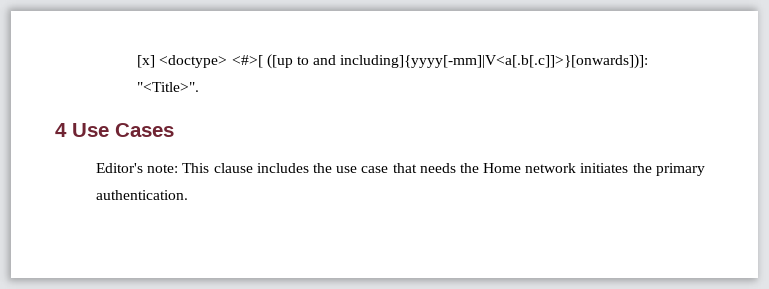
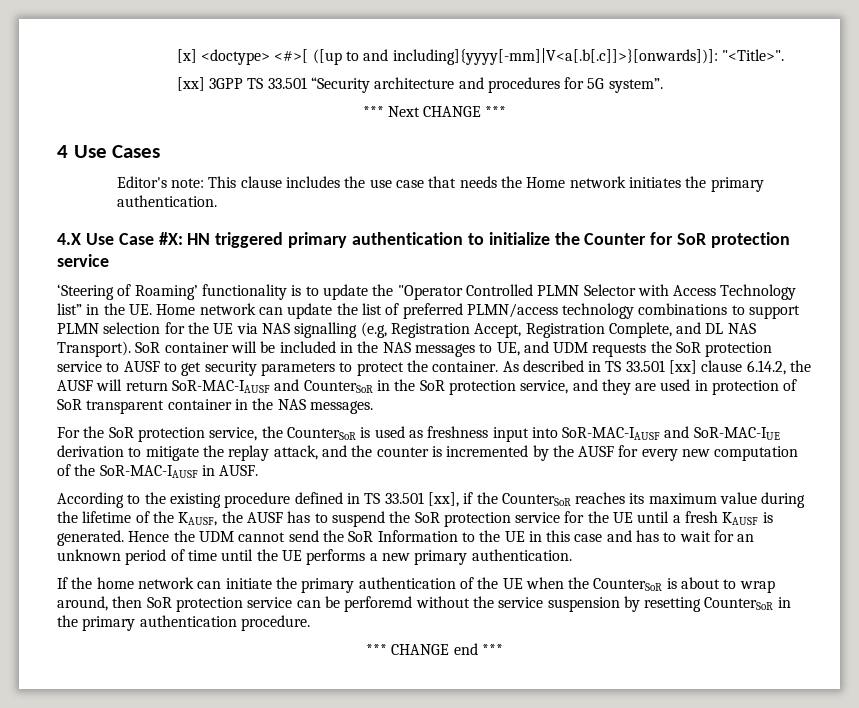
(200, 87) none -> [176,77,663,93] [362,106,507,117] // [xx] 3GPP TS 33.501 “Security architecture and procedures for 5G system”. // *** Next CHANGE ***
(189, 195) none -> [57,232,791,248] [57,254,109,267] [57,284,797,300] [57,303,801,319] [57,322,756,338] [57,341,773,357] [57,360,812,376] [57,379,798,395] [57,398,373,414] [57,426,780,442] [57,445,799,461] [57,464,259,478] [57,492,806,508] [57,511,773,527] [57,530,755,546] [57,549,572,565] [57,577,775,593] [57,596,791,612] [57,615,310,631] [366,643,503,655] // 4.X Use Case #X: HN triggered primary authentication to initialize the Counter for SoR protection service // ‘Steering of Roaming’ functionality is to update the "Operator Controlled PLMN Selector with Access Technology list” in the UE. Home network can update the list of preferred PLMN/access technology combinations to support PLMN selection for the UE via NAS signalling (e.g, Registration Accept, Registration Complete, and DL NAS Transport). SoR container will be included in the NAS messages to UE, and UDM requests the SoR protection service to AUSF to get security parameters to protect the container. As described in TS 33.501 [xx] clause 6.14.2, the AUSF will return SoR-MAC-IAUSF and CounterSoR in the SoR protection service, and they are used in protection of SoR transparent container in the NAS messages. // For the SoR protection service, the CounterSoR is used as freshness input into SoR-MAC-IAUSF and SoR-MAC-IUE derivation to mitigate the replay attack, and the counter is incremented by the AUSF for every new computation of the SoR-MAC-IAUSF in AUSF. // According to the existing procedure defined in TS 33.501 [xx], if the CounterSoR reaches its maximum value during the lifetime of the KAUSF, the AUSF has to suspend the SoR protection service for the UE until a fresh KAUSF is generated. Hence the UDM cannot send the SoR Information to the UE in this case and has to wait for an unknown period of time until the UE performs a new primary authentication. // If the home network can initiate the primary authentication of the UE when the CounterSoR is about to wrap around, then SoR protection service can be perforemd without the service suspension by resetting CounterSoR in the primary authentication procedure. // *** CHANGE end ***

